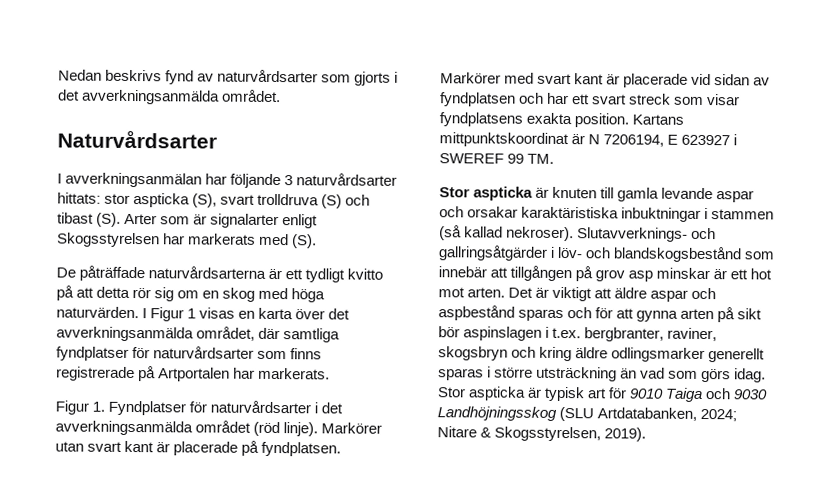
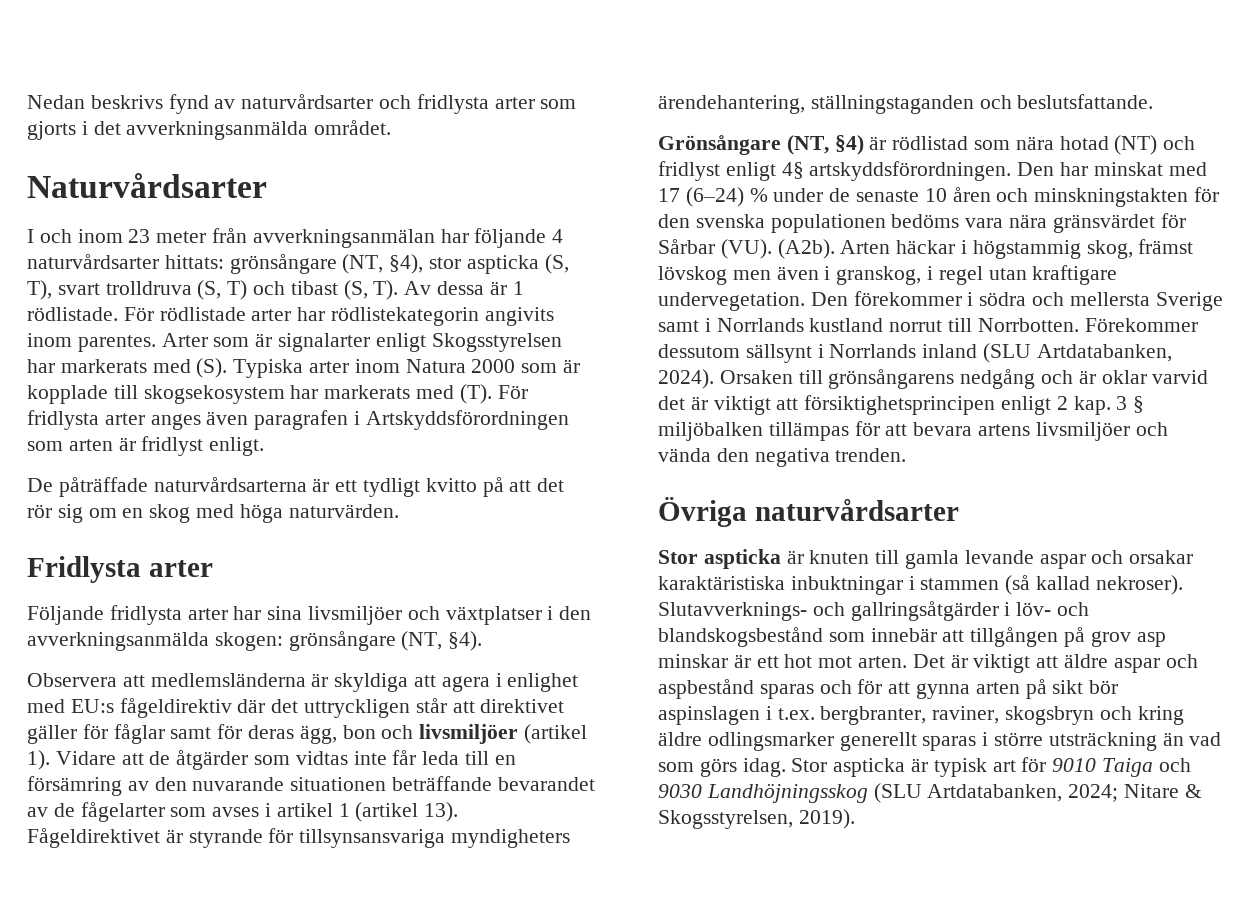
(319, 76) none -> [379,94,535,114] och fridlysta arter
(62, 178) none -> [39,228,248,243] och inom 23 meter från
[284,175,294,186] 3 -> [552,229,564,243] 4
[104,193,371,209] [57,212,122,227] stor aspticka (S), svart trolldruva (S) och tibast (S). -> [229,254,569,274] [27,280,524,300] [27,307,554,326] [27,333,156,352] grönsångare (NT, §4), stor aspticka (S, T), svart trolldruva (S, T) och tibast (S, T). Av dessa är 1 rödlistade. För rödlistade arter har rödlistekategorin angivits inom parentes.
(318, 241) none -> [233,359,581,378] [27,384,528,404] [27,410,569,430] [27,436,265,456] Typiska arter inom Natura 2000 som är kopplade till skogsekosystem har markerats med (T). För fridlysta arter anges även paragrafen i Artskyddsförordningen som arten är fridlyst enligt.
[96,286,131,298] detta -> [537,478,565,492] det
[142,307,351,322] [56,326,341,343] [56,346,323,361] [56,366,331,382] [55,400,344,416] [55,420,383,437] [55,440,342,457] [440,72,771,88] [440,92,741,107] [439,112,685,128] [439,132,738,148] [439,153,555,164] I Figur 1 visas en karta över det avverkningsanmälda området, där samtliga fyndplatser för naturvårdsarter som finns registrerade på Artportalen har markerats. // Figur 1. Fyndplatser för naturvårdsarter i det avverkningsanmälda området (röd linje). Markörer utan svart kant är placerade på fyndplatsen. Markörer med svart kant är placerade vid sidan av fyndplatsen och har ett svart streck som visar fyndplatsens exakta position. Kartans mittpunktskoordinat är N 7206194, E 623927 i SWEREF 99 TM. -> [27,556,213,583] [27,605,592,625] [27,631,483,651] [27,673,579,692] [27,698,565,718] [27,724,588,744] [27,750,516,770] [27,776,595,796] [27,802,459,822] [27,828,571,848] [658,94,1154,114] [658,135,1196,155] [658,161,1207,181] [658,187,1220,207] [658,213,1186,233] [658,239,1194,259] [658,265,1118,285] [658,291,1223,311] [658,318,1198,332] [658,343,1172,363] [658,369,1209,389] [658,395,1145,415] [658,421,1168,441] [658,448,907,467] [658,497,959,527] // Fridlysta arter // Följande fridlysta arter har sina livsmiljöer och växtplatser i den avverkningsanmälda skogen: grönsångare (NT, §4). // Observera att medlemsländerna är skyldiga att agera i enlighet med EU:s fågeldirektiv där det uttryckligen står att direktivet gäller för fåglar samt för deras ägg, bon och livsmiljöer (artikel 1). Vidare att de åtgärder som vidtas inte får leda till en försämring av den nuvarande situationen beträffande bevarandet av de fågelarter som avses i artikel 1 (artikel 13). Fågeldirektivet är styrande för tillsynsansvariga myndigheters ärendehantering, ställningstaganden och beslutsfattande. // Grönsångare (NT, §4) är rödlistad som nära hotad (NT) och fridlyst enligt 4§ artskyddsförordningen. Den har minskat med 17 (6–24) % under de senaste 10 åren och minskningstakten för den svenska populationen bedöms vara nära gränsvärdet för Sårbar (VU). (A2b). Arten häckar i högstammig skog, främst lövskog men även i granskog, i regel utan kraftigare undervegetation. Den förekommer i södra och mellersta Sverige samt i Norrlands kustland norrut till Norrbotten. Förekommer dessutom sällsynt i Norrlands inland (SLU Artdatabanken, 2024). Orsaken till grönsångarens nedgång och är oklar varvid det är viktigt att försiktighetsprincipen enligt 2 kap. 3 § miljöbalken tillämpas för att bevara artens livsmiljöer och vända den negativa trenden. // Övriga naturvårdsarter

